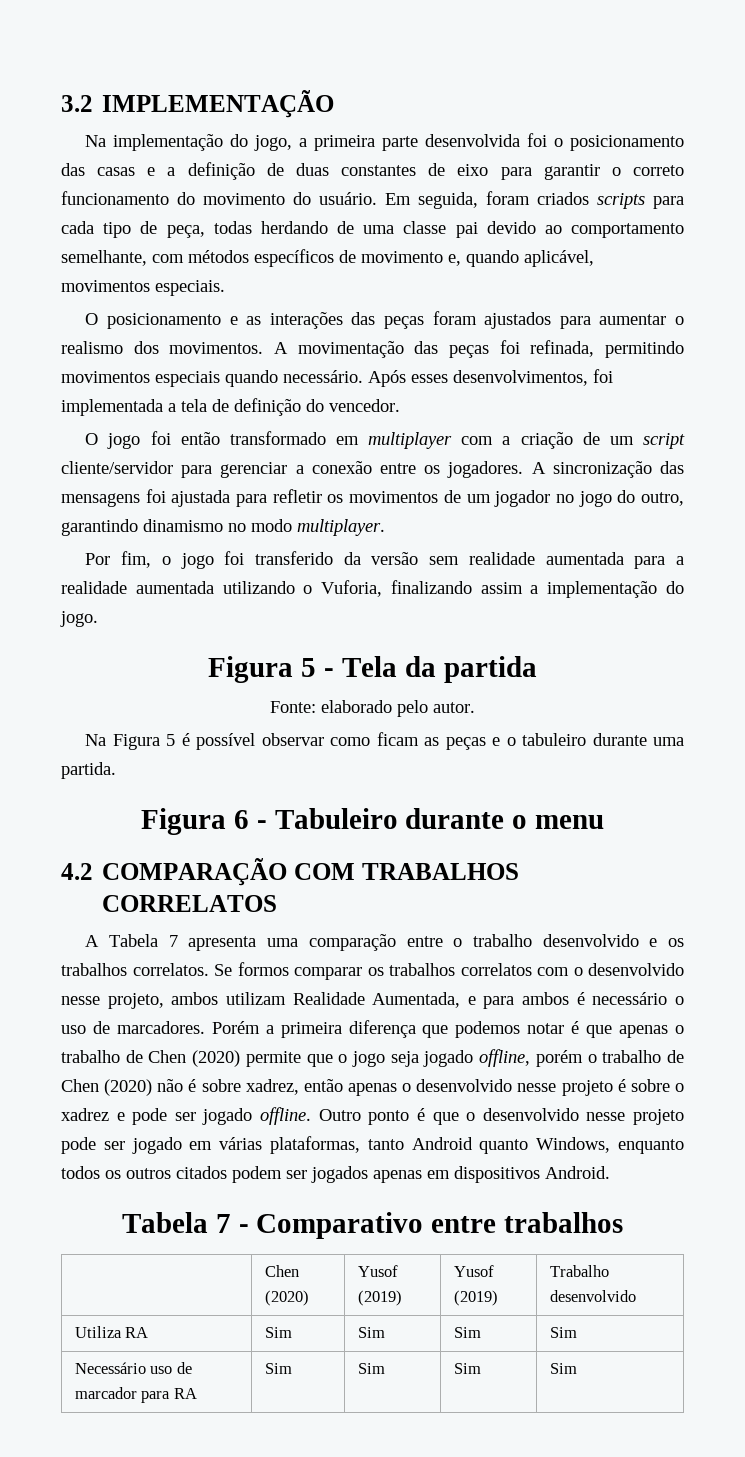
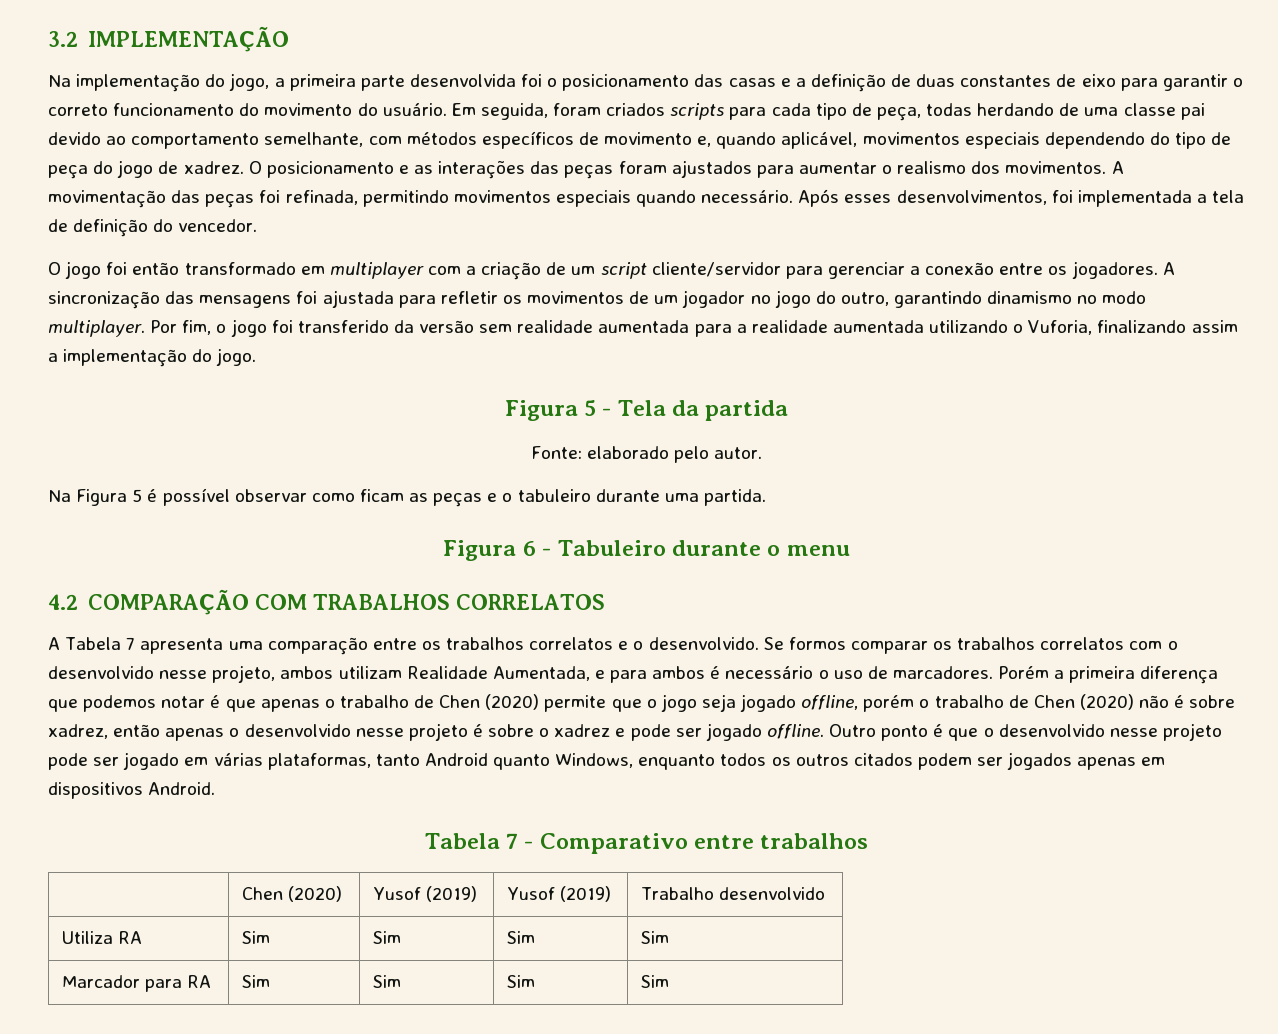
[155,280,225,296] especiais. // -> [964,132,1232,149] [48,160,244,179] especiais dependendo do tipo de peça do jogo de xadrez.
(385, 527) // -> (145, 328) none
[453,934,684,947] [61,963,209,976] o trabalho desenvolvido e os trabalhos correlatos. -> [421,637,759,650] os trabalhos correlatos e o desenvolvido.
[74,1362,192,1374] [74,1387,137,1399] Necessário uso de marcador -> [61,975,140,988] Marcador

